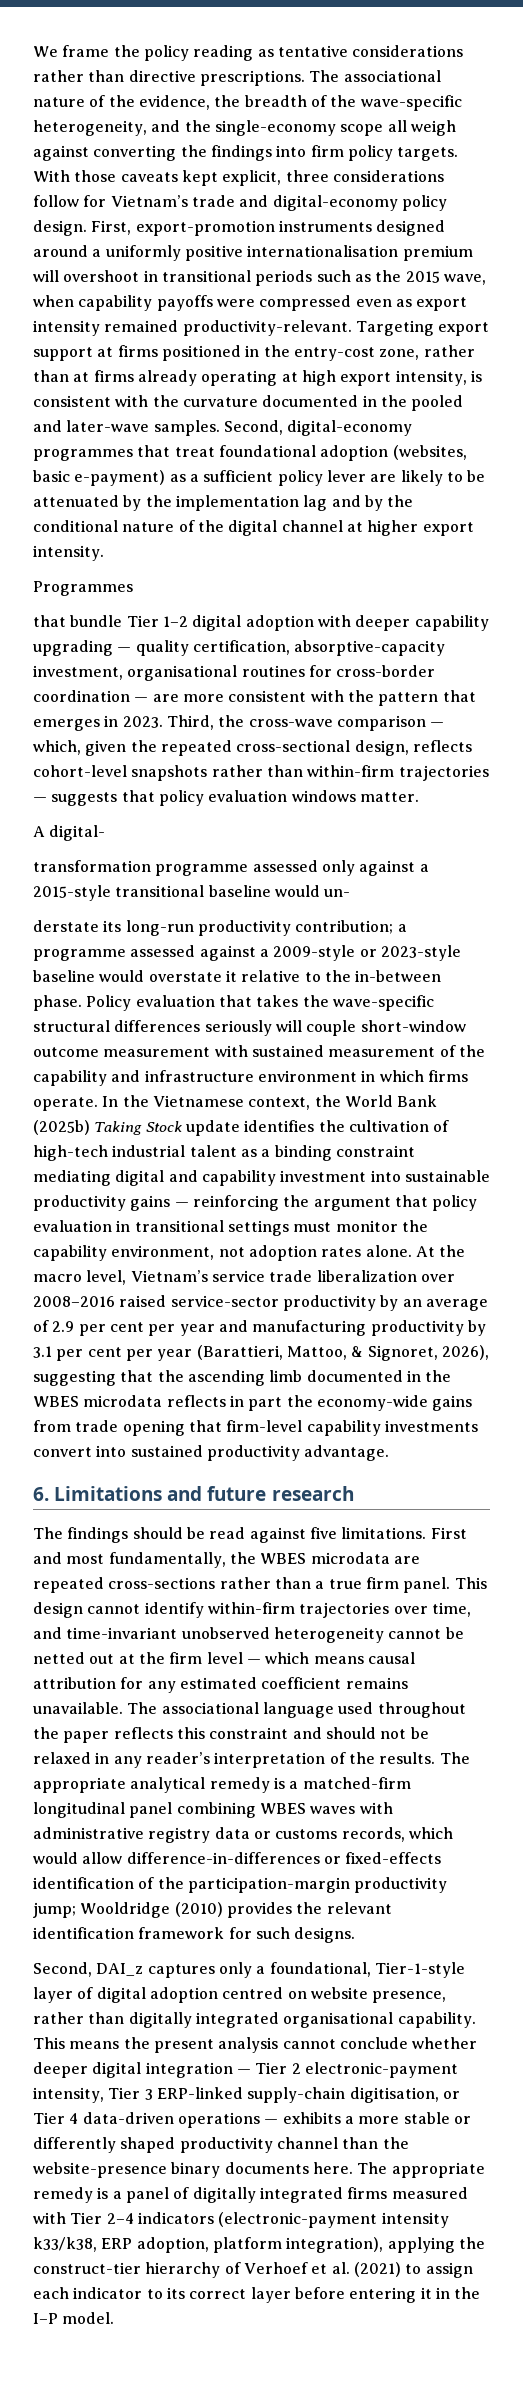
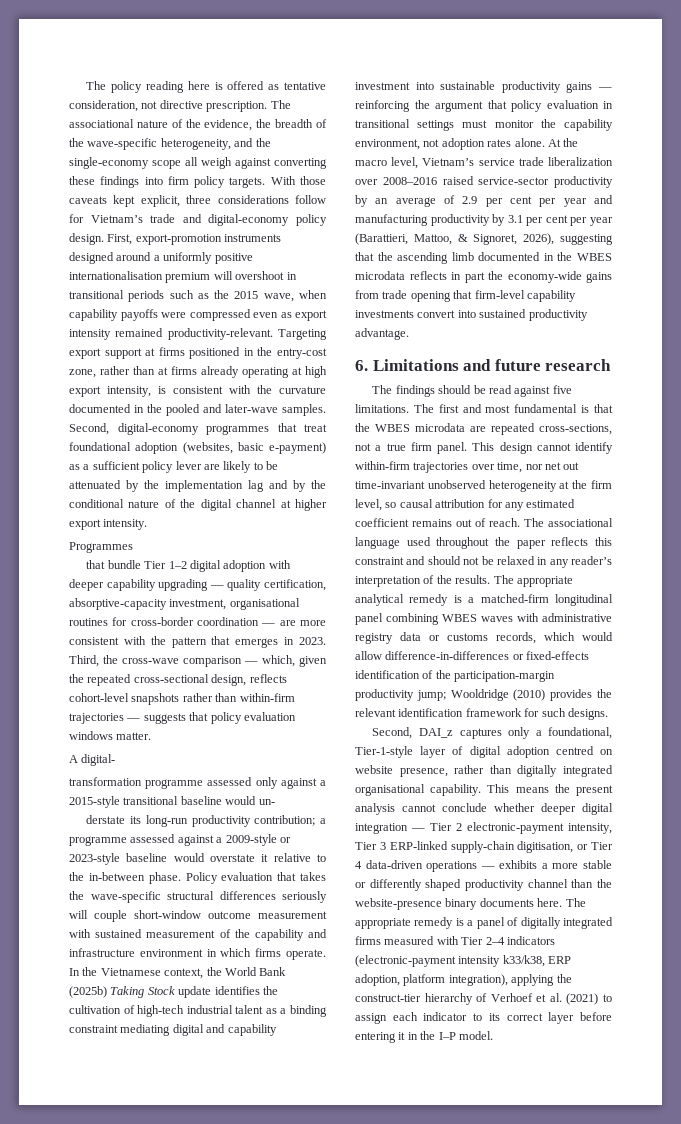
[33,45,464,61] [33,70,305,86] We frame the policy reading as tentative considerations rather than directive prescriptions. -> [86,81,326,93] [69,100,268,112] The policy reading here is offered as tentative consideration, not directive prescription.
[180,145,207,157] the -> [69,176,95,185] these
[430,1527,467,1539] [33,1552,226,1568] First and most fundamentally, -> [413,404,613,413] The first and most fundamental is that
[108,1577,311,1589] cross-sections rather than -> [539,424,612,435] [355,443,371,451] cross-sections, not
[33,1627,464,1643] [33,1652,364,1664] and time-invariant unobserved heterogeneity cannot be netted out at the firm level — which means -> [525,462,580,470] [355,480,612,492] [355,499,397,511] nor net out time-invariant unobserved heterogeneity at the firm level, so
[33,1702,123,1714] unavailable. -> [456,518,520,527] out of reach.

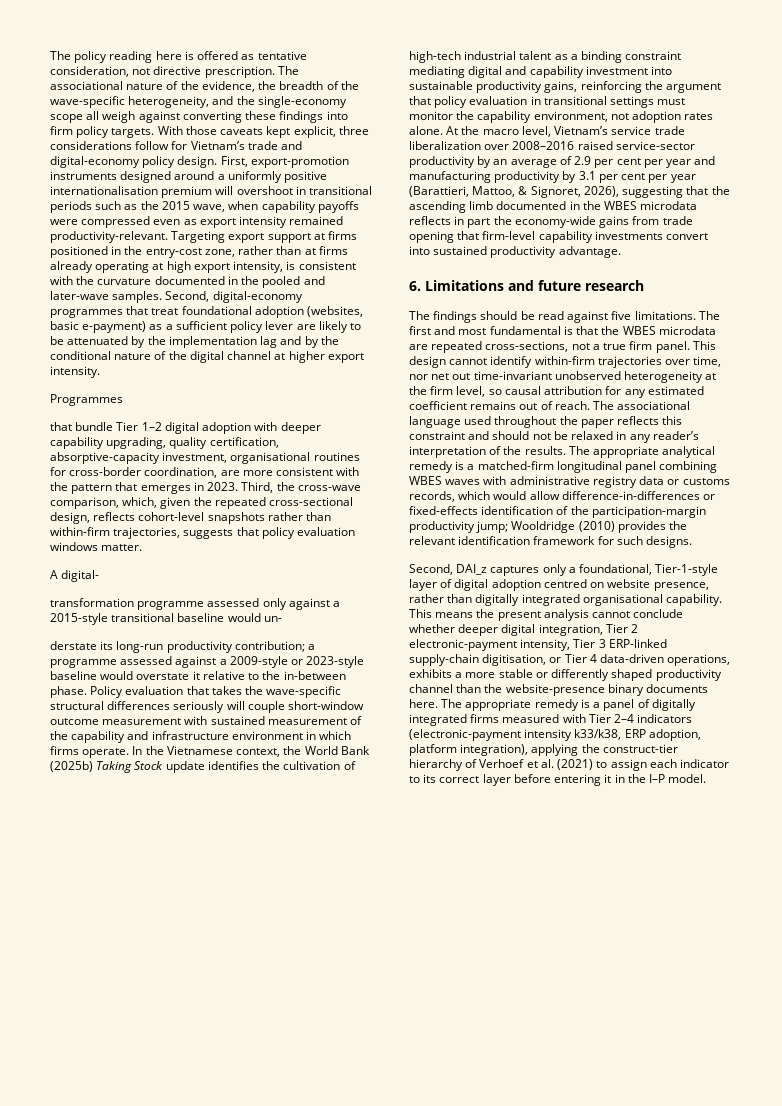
[158,579,224,591] upgrading — -> [106,437,167,449] upgrading,
[197,617,276,626] coordination — -> [144,467,218,478] coordination,
[183,656,258,667] comparison — -> [50,497,119,509] comparison,
[69,713,141,724] trajectories — -> [113,527,181,539] trajectories,
[566,82,612,93] gains — -> [544,81,578,93] gains,
[355,823,425,834] integration — -> [538,624,603,636] integration,
[426,861,495,872] operations — -> [667,654,731,666] operations,

